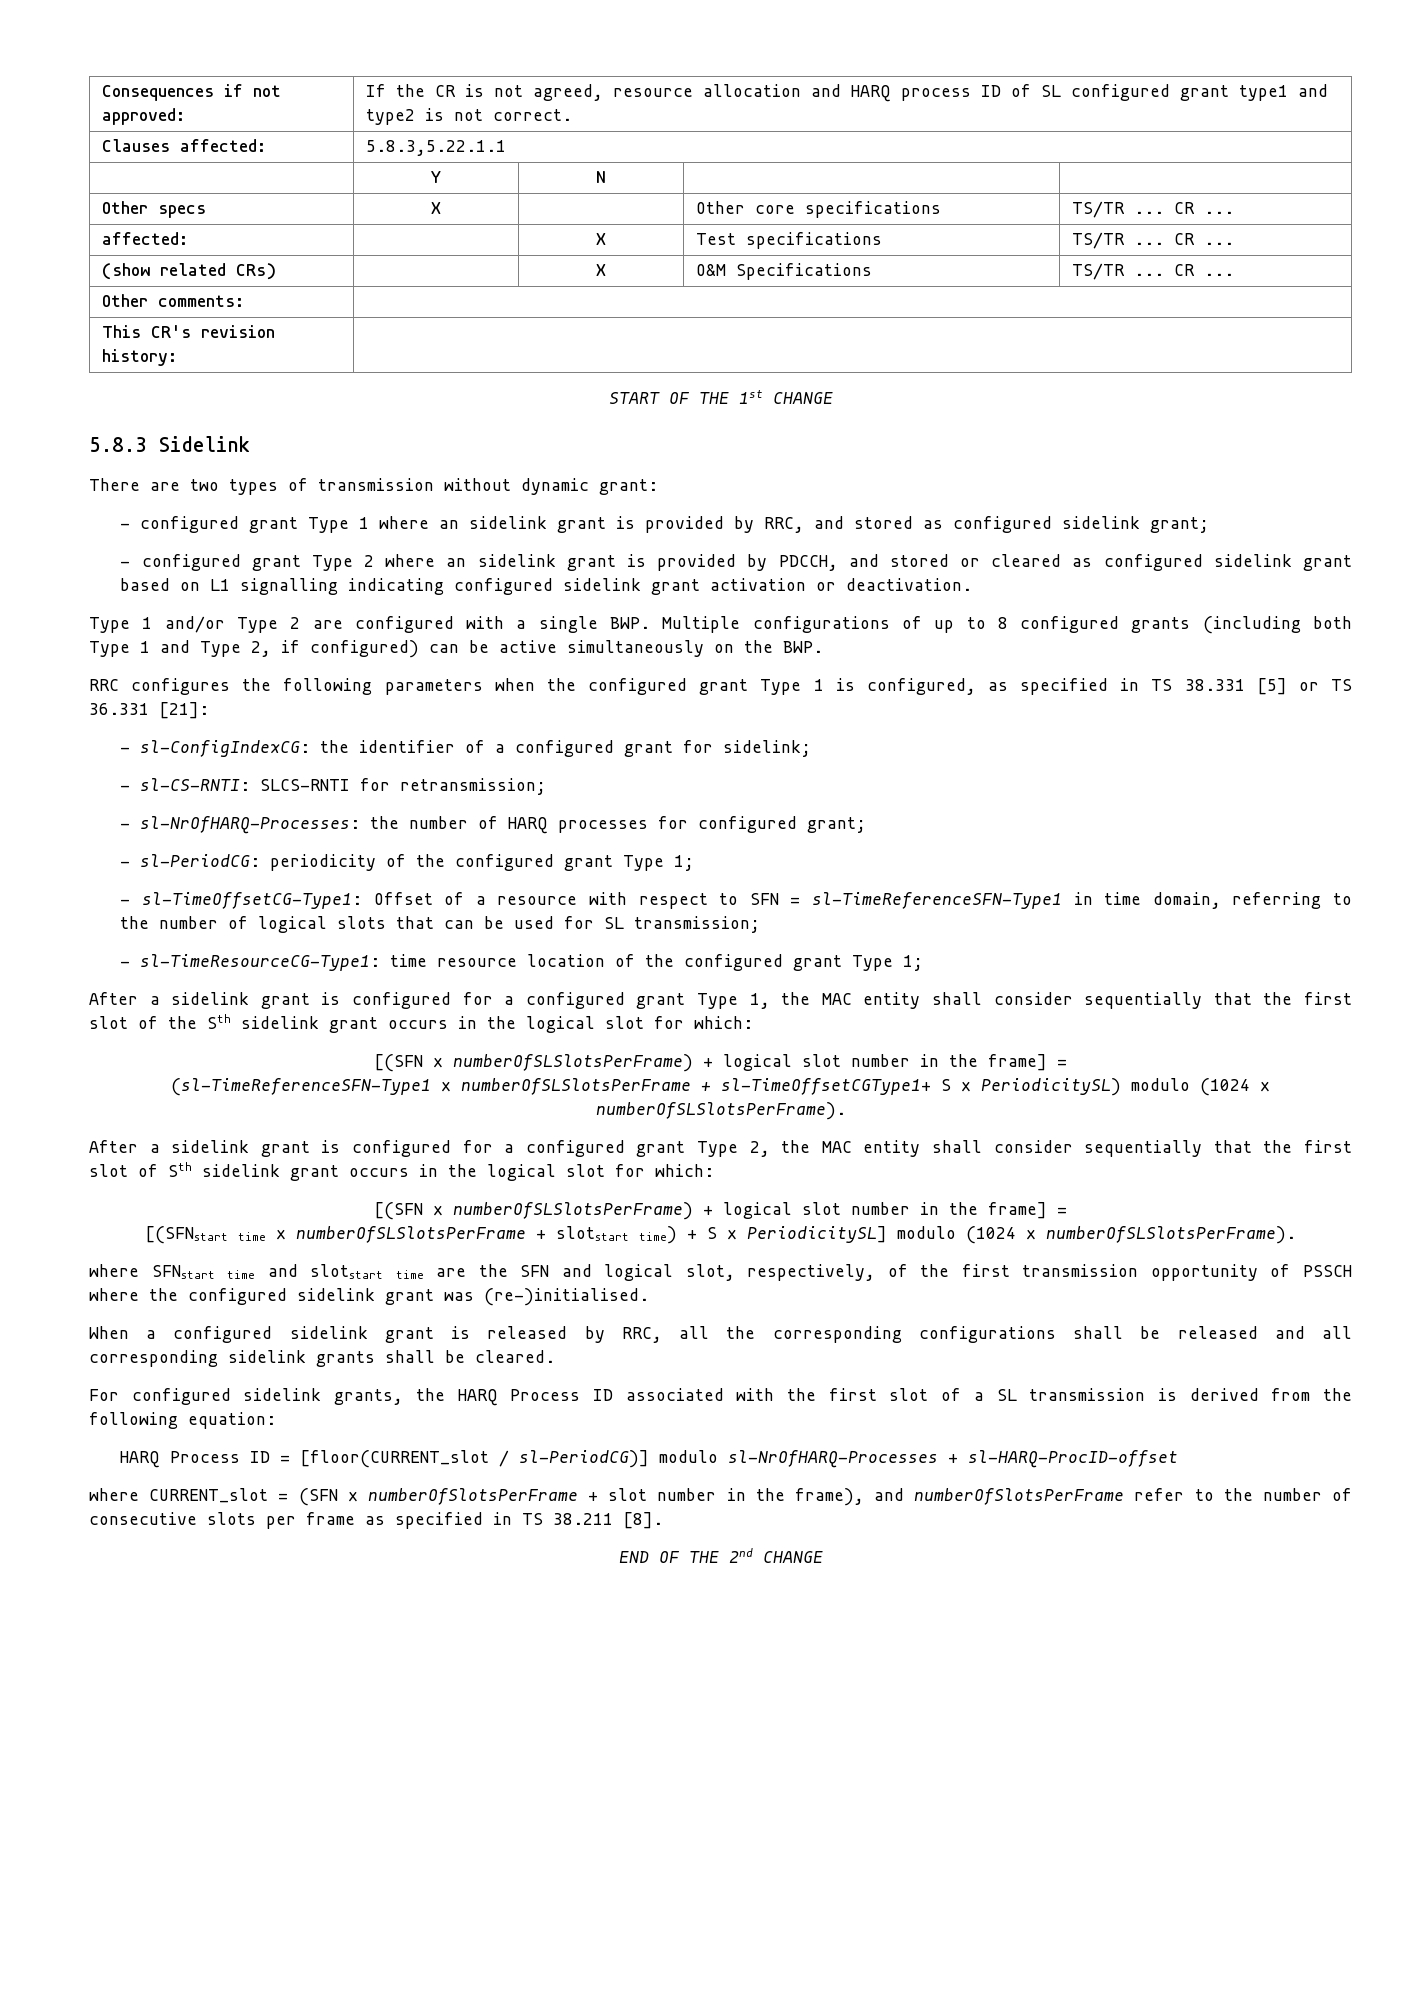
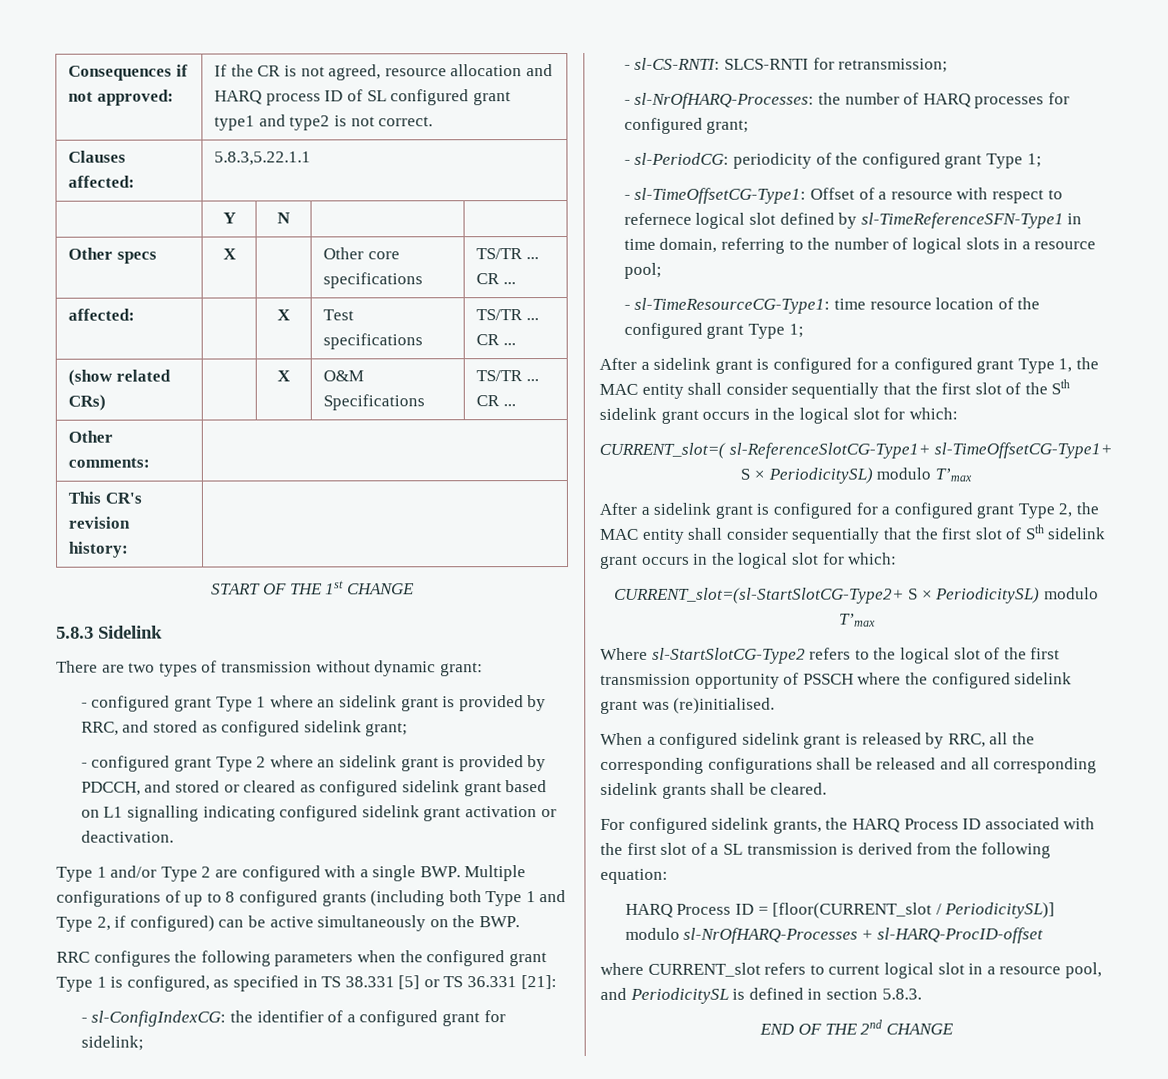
[749,893,801,905] SFN = -> [623,212,858,229] refernece logical slot defined by
[396,916,761,933] that can be used for SL transmission; -> [1003,238,1097,250] [623,262,662,279] in a resource pool;
[374,1054,1067,1072] [171,1078,1270,1096] [595,1102,846,1120] [(SFN × numberOfSLSlotsPerFrame) + logical slot number in the frame] = // (sl-TimeReferenceSFN-Type1 × numberOfSLSlotsPerFrame + sl-TimeOffsetCGType1+ S × PeriodicitySL) modulo (1024 × numberOfSLSlotsPerFrame). -> [599,442,1112,459] [740,467,972,484] CURRENT_slot=( sl-ReferenceSlotCG-Type1+ sl-TimeOffsetCG-Type1+ S × PeriodicitySL) modulo T’max
[374,1202,1067,1220] [145,1226,1296,1244] [89,1264,876,1281] [(SFN × numberOfSLSlotsPerFrame) + logical slot number in the frame] = // [(SFNstart time × numberOfSLSlotsPerFrame + slotstart time) + S × PeriodicitySL] modulo (1024 × numberOfSLSlotsPerFrame). // where SFNstart time and slotstart time are the SFN and logical slot, respectively, -> [614,587,1099,604] [838,613,876,627] [600,647,981,664] CURRENT_slot=(sl-StartSlotCG-Type2+ S × PeriodicitySL) modulo T’max // Where sl-StartSlotCG-Type2 refers to the logical slot
[484,1288,649,1306] (re-)initialised. -> [673,697,776,714] (re)initialised.
[519,1450,650,1468] sl-PeriodCG)] -> [944,902,1056,919] PeriodicitySL)]
[278,1488,1353,1506] [89,1512,663,1529] = (SFN × numberOfSlotsPerFrame + slot number in the frame), and numberOfSlotsPerFrame refer to the number of consecutive slots per frame as specified in TS 38.211 [8]. -> [764,962,1102,979] [600,987,922,1004] refers to current logical slot in a resource pool, and PeriodicitySL is defined in section 5.8.3.

